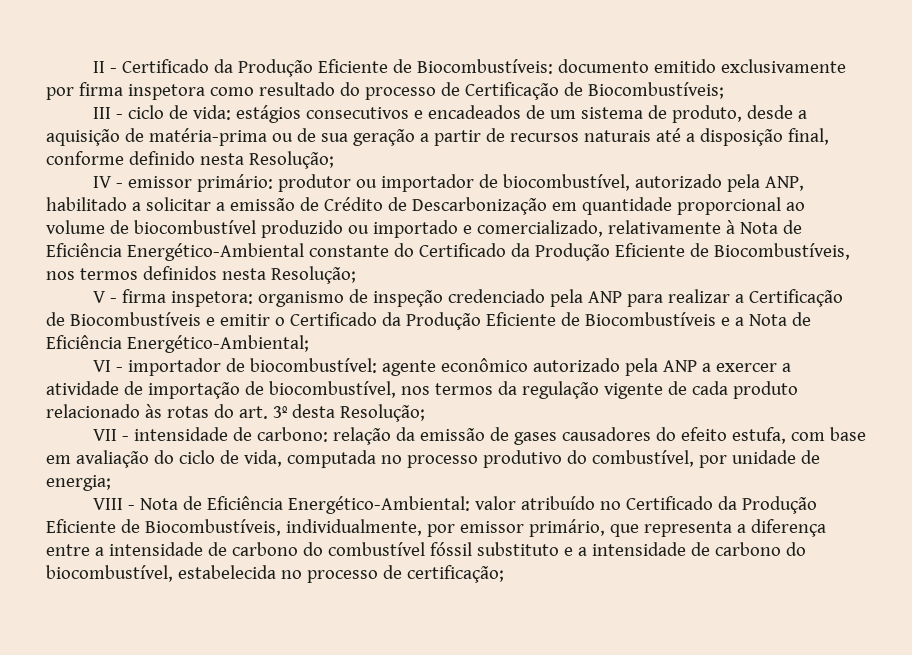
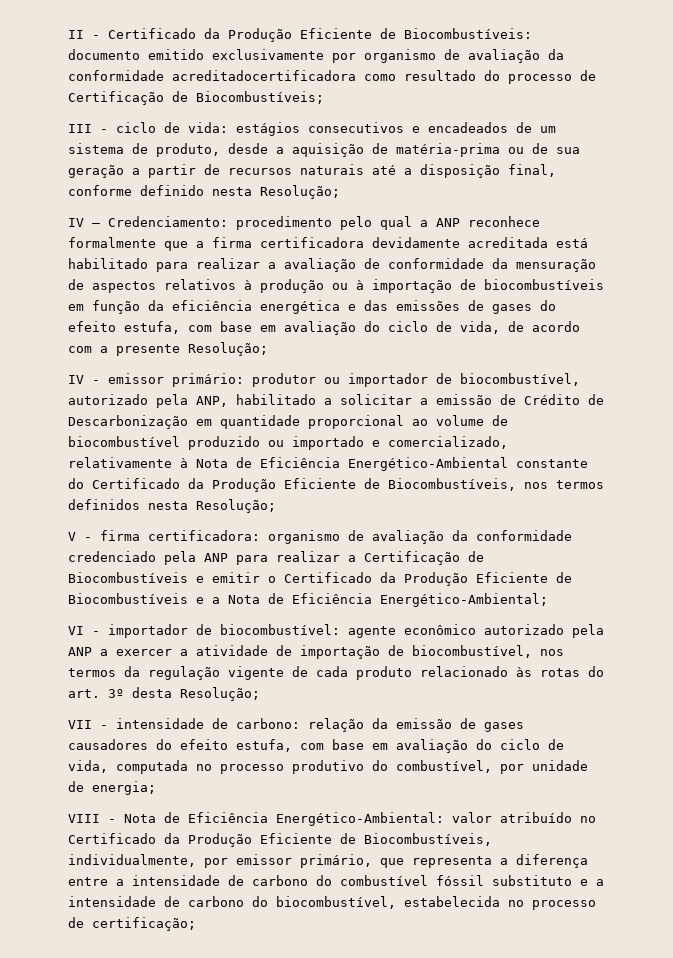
[78,82,205,100] firma inspetora -> [364,49,564,63] [68,70,356,81] organismo de avaliação da conformidade acreditadocertificadora
(334, 160) none -> [68,216,540,230] [68,237,588,251] [68,258,596,272] [68,279,604,293] [68,300,556,314] [68,321,580,335] [68,342,268,356] // IV – Credenciamento: procedimento pelo qual a ANP reconhece formalmente que a firma certificadora devidamente acreditada está habilitado para realizar a avaliação de conformidade da mensuração de aspectos relativos à produção ou à importação de biocombustíveis em função da eficiência energética e das emissões de gases do efeito estufa, com base em avaliação do ciclo de vida, de acordo com a presente Resolução;
[170,289,443,307] inspetora: organismo de inspeção -> [148,530,572,544] certificadora: organismo de avaliação da conformidade

